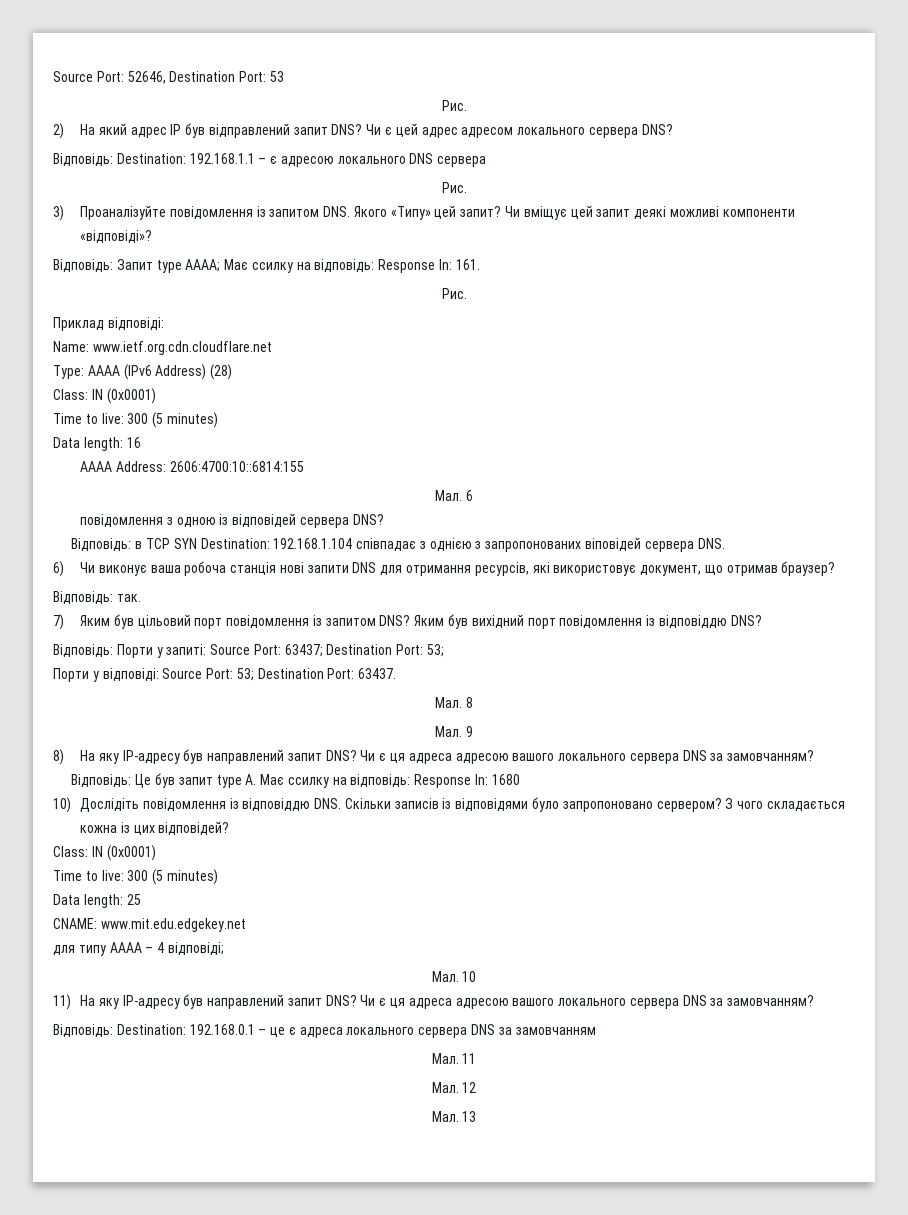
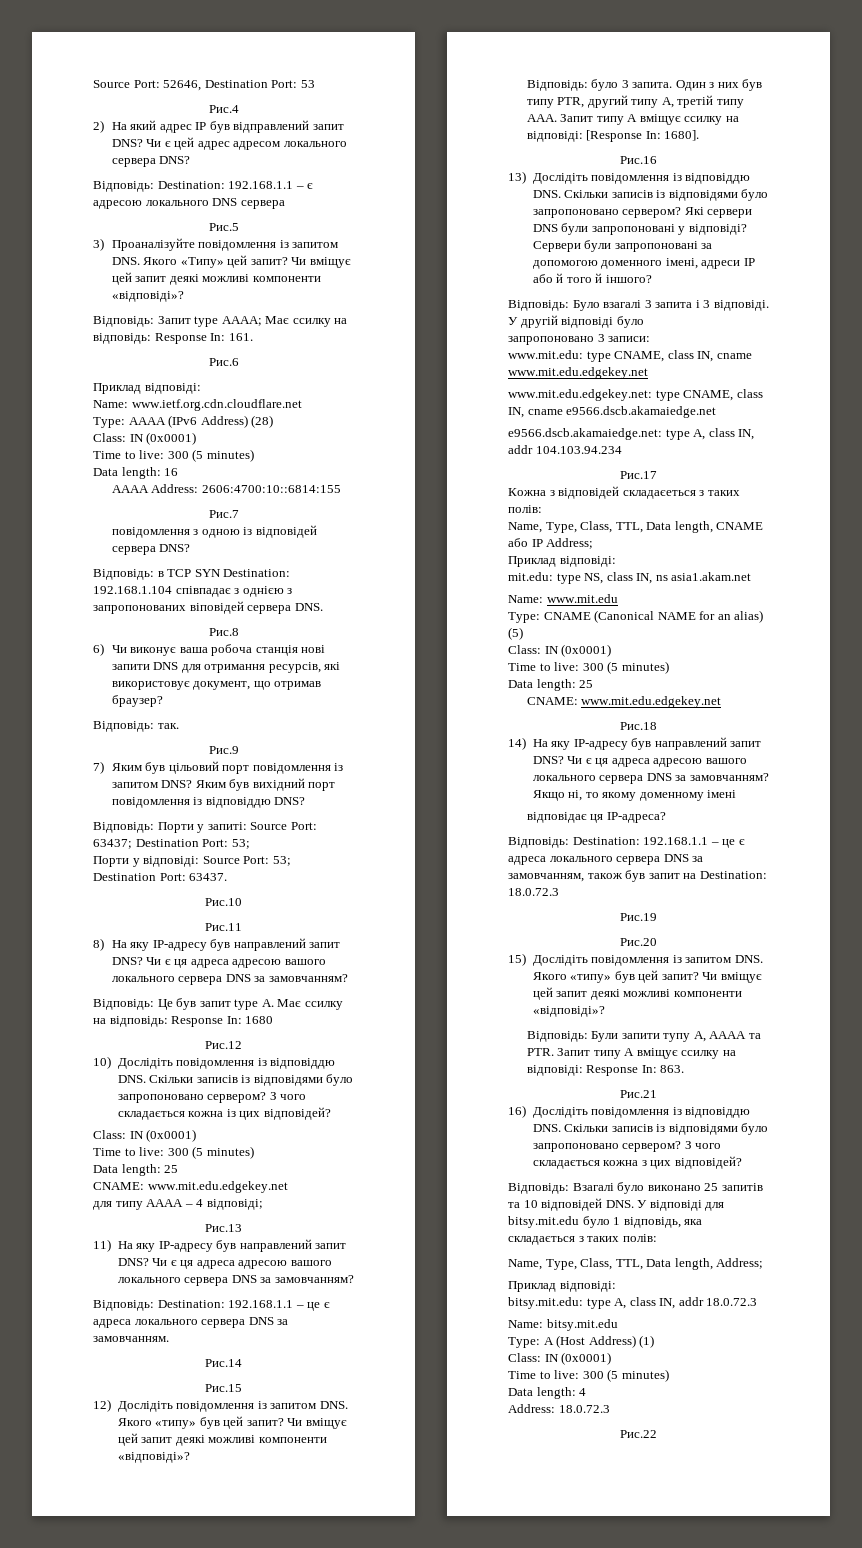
[441,100,467,111] Рис. -> [208,105,239,113] Рис.4
[441,182,467,193] Рис. -> [208,223,239,231] Рис.5
[441,288,467,299] Рис. -> [208,358,239,366] Рис.6
[435,490,473,501] Мал. 6 -> [208,510,239,518] Рис.7
(725, 543) none -> [208,628,239,636] // Рис.8
(141, 598) none -> [208,746,239,754] // Рис.9
[435,697,473,708] [435,726,473,737] Мал. 8 // Мал. 9 -> [205,898,242,906] [205,923,242,931] Рис.10 // Рис.11
(520, 779) none -> [205,1041,242,1049] // Рис.12
[431,971,477,982] Мал. 10 -> [205,1224,242,1232] Рис.13
[189,1024,596,1038] [431,1053,477,1064] [431,1082,477,1093] [431,1111,477,1122] 192.168.0.1 – це є адреса локального сервера DNS за замовчанням // Мал. 11 // Мал. 12 // Мал. 13 -> [228,1300,330,1311] [93,1317,289,1328] [93,1336,169,1342] [205,1359,242,1367] [205,1384,242,1392] [93,1399,348,1412] [117,1416,347,1429] [117,1433,327,1446] [117,1452,190,1463] [526,79,763,91] [526,95,744,108] [526,114,739,125] [526,130,700,142] [620,156,657,164] [508,171,751,184] [532,189,769,201] [532,207,753,218] [532,223,747,235] [532,240,713,252] [532,258,755,269] [532,273,652,283] [508,300,769,311] [508,315,644,328] [508,334,651,345] [508,350,752,362] [508,367,648,379] [508,389,763,401] [508,406,717,418] [508,428,755,440] [508,445,622,454] [620,471,657,479] [508,486,740,499] [508,505,542,513] [508,521,764,533] [508,538,594,549] [508,556,616,567] [508,572,752,584] [508,594,618,603] [508,610,764,623] [508,627,523,640] [508,644,612,657] [508,661,669,674] [508,679,594,691] [526,696,722,708] [620,722,657,730] [508,737,762,750] [532,756,747,767] [532,773,769,784] [532,790,737,801] [526,812,666,823] [508,837,745,848] [508,854,704,865] [508,870,767,882] [508,888,559,896] [620,913,657,921] [620,938,657,946] [508,953,763,966] [532,970,762,983] [532,987,742,1000] [532,1006,605,1017] [526,1031,761,1042] [526,1048,736,1059] [526,1065,685,1076] [620,1090,657,1098] [508,1105,751,1118] [532,1123,769,1135] [532,1141,722,1152] [532,1156,742,1169] [508,1182,763,1194] [508,1198,725,1211] [508,1216,703,1228] [508,1234,657,1245] [508,1258,764,1270] [508,1281,616,1292] [508,1297,758,1309] [508,1319,618,1331] [508,1335,655,1348] [508,1352,612,1365] [508,1369,669,1382] [508,1387,587,1399] [508,1404,610,1413] [620,1430,657,1438] 192.168.1.1 – це є адреса локального сервера DNS за замовчанням. // Рис.14 // Рис.15 // 12) Дослідіть повідомлення із запитом DNS. Якого «типу» був цей запит? Чи вміщує цей запит деякі можливі компоненти «відповіді»? // Відповідь: було 3 запита. Один з них був типу PTR, другий типу А, третій типу ААА. Запит типу А вміщує ссилку на відповіді: [Response In: 1680]. // Рис.16 // 13) Дослідіть повідомлення із відповіддю DNS. Скільки записів із відповідями було запропоновано сервером? Які сервери DNS були запропоновані у відповіді? Сервери були запропоновані за допомогою доменного імені, адреси IP або й того й іншого? // Відповідь: Було взагалі 3 запита і 3 відповіді. У другій відповіді було // запропоновано 3 записи: // www.mit.edu: type CNAME, class IN, cname www.mit.edu.edgekey.net // www.mit.edu.edgekey.net: type CNAME, class IN, cname e9566.dscb.akamaiedge.net // e9566.dscb.akamaiedge.net: type A, class IN, addr 104.103.94.234 // Рис.17 // Кожна з відповідей складаєеться з таких полів: // Name, Type, Class, TTL, Data length, CNAME або IP Address; // Приклад відповіді: // mit.edu: type NS, class IN, ns asia1.akam.net // Name: www.mit.edu // Type: CNAME (Canonical NAME for an alias) (5) // Class: IN (0x0001) // Time to live: 300 (5 minutes) // Data length: 25 // CNAME: www.mit.edu.edgekey.net // Рис.18 // 14) На яку IP-адресу був направлений запит DNS? Чи є ця адреса адресою вашого локального сервера DNS за замовчанням? Якщо ні, то якому доменному імені // відповідає ця IP-адреса? // Відповідь: Destination: 192.168.1.1 – це є адреса локального сервера DNS за замовчанням, також був запит на Destination: 18.0.72.3 // Рис.19 // Рис.20 // 15) Дослідіть повідомлення із запитом DNS. Якого «типу» був цей запит? Чи вміщує цей запит деякі можливі компоненти «відповіді»? // Відповідь: Були запити тупу A, AAAA та PTR. Запит типу А вміщує ссилку на відповіді: Response In: 863. // Рис.21 // 16) Дослідіть повідомлення із відповіддю DNS. Скільки записів із відповідями було запропоновано сервером? З чого складається кожна з цих відповідей? // Відповідь: Взагалі було виконано 25 запитів та 10 відповідей DNS. У відповіді для bitsy.mit.edu було 1 відповідь, яка складається з таких полів: // Name, Type, Class, TTL, Data length, Address; // Приклад відповіді: // bitsy.mit.edu: type A, class IN, addr 18.0.72.3 // Name: bitsy.mit.edu // Type: A (Host Address) (1) // Class: IN (0x0001) // Time to live: 300 (5 minutes) // Data length: 4 // Address: 18.0.72.3 // Рис.22

